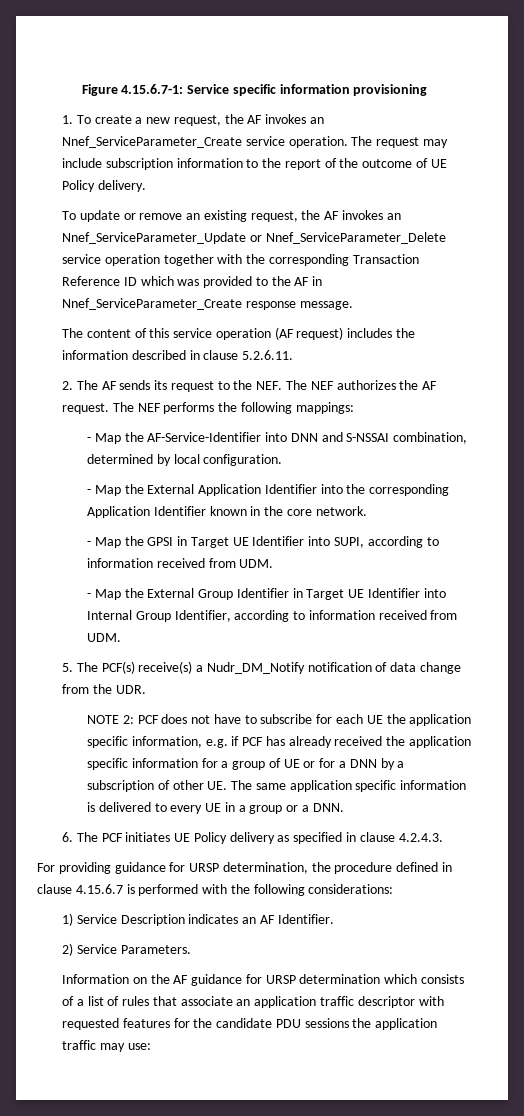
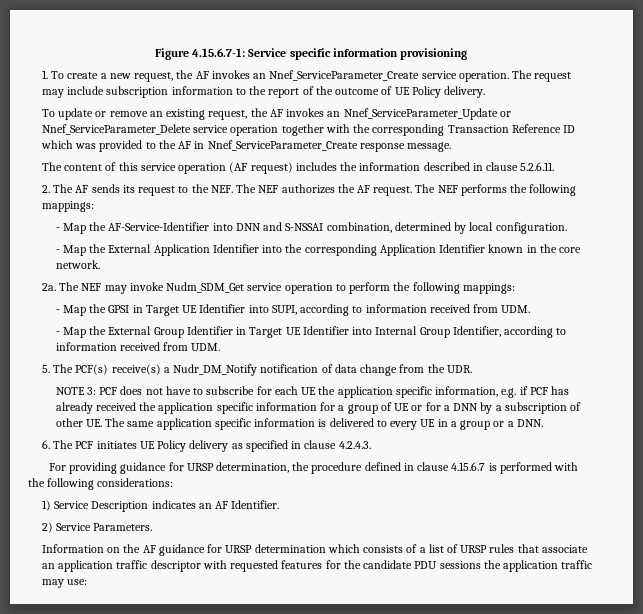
(367, 511) none -> [41,282,515,294] // 2a. The NEF may invoke Nudm_SDM_Get service operation to perform the following mappings:
[122,715,134,724] 2: -> [86,387,96,395] 3:
(120, 1001) none -> [460,545,488,553] URSP

